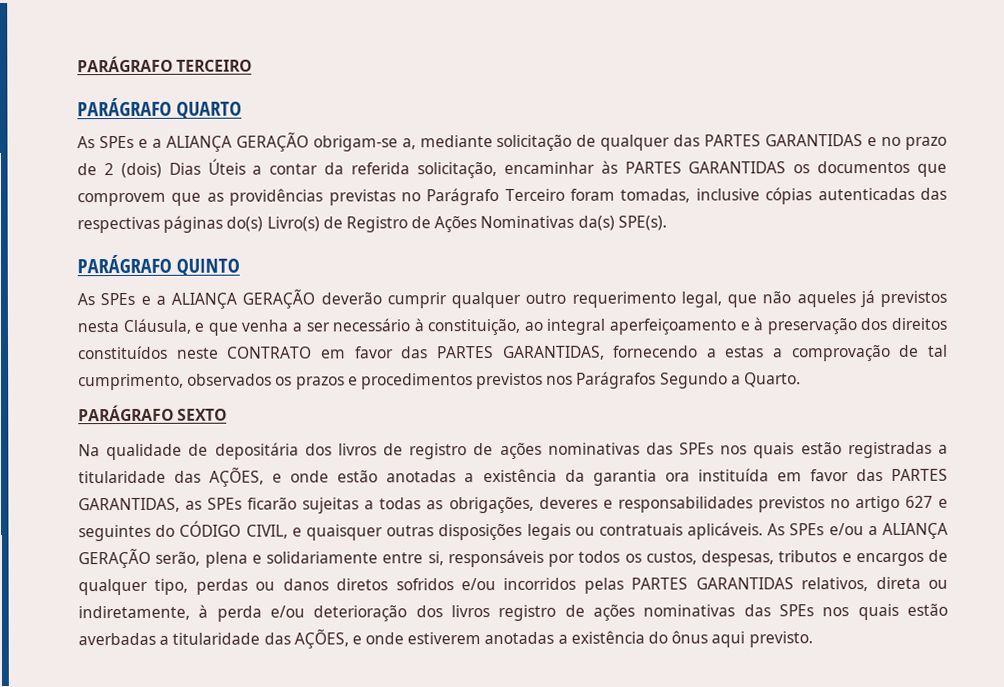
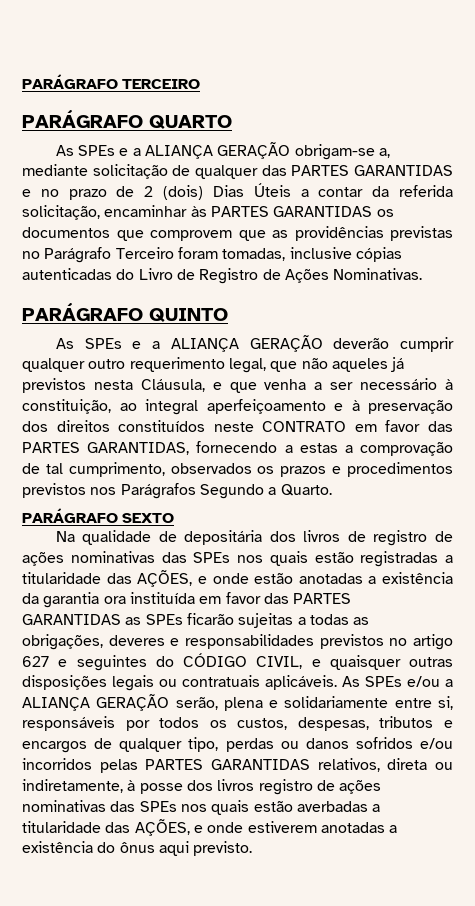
[919,187,947,200] [77,215,320,234] das respectivas páginas do(s) Livro(s) -> [116,268,173,280] do Livro
[480,215,667,231] Nominativas da(s) SPE(s). -> [333,268,423,280] Nominativas.
[78,497,180,513] GARANTIDAS, -> [22,614,121,625] GARANTIDAS
[336,578,389,591] diretos -> (349, 743) none
[216,605,408,622] perda e/ou deterioração -> [139,783,183,794] posse

